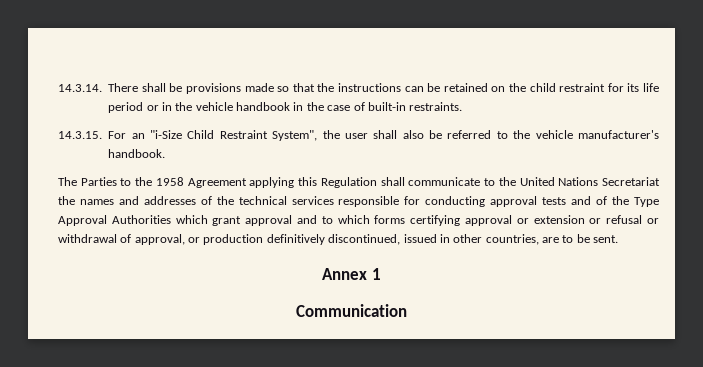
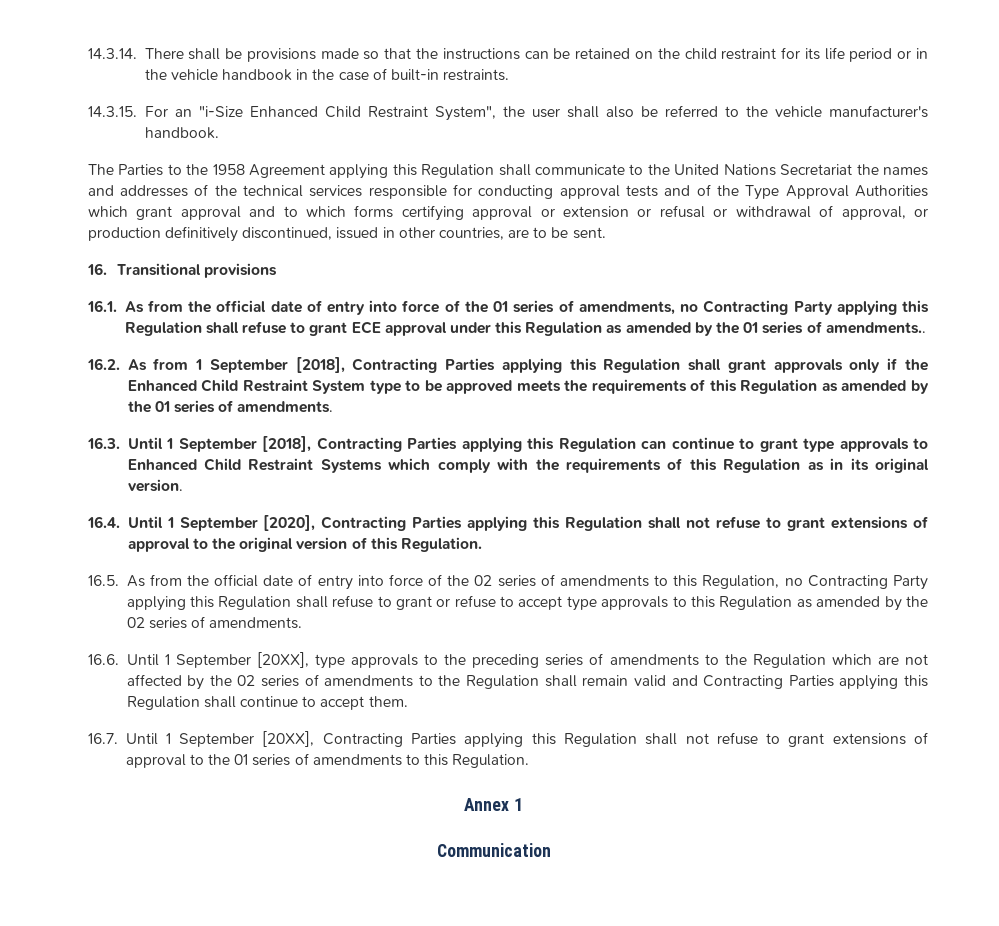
(182, 134) none -> [249,106,318,117] Enhanced
(619, 239) none -> [86,263,277,278] [86,300,929,315] [124,321,926,336] [86,357,928,373] [127,379,929,394] [127,400,334,413] [86,436,928,452] [127,458,930,473] [127,479,183,492] [86,515,929,531] [127,537,482,552] [87,574,928,590] [126,595,928,611] [126,616,303,629] [87,652,929,669] [126,674,929,690] [126,696,408,710] [87,731,929,748] [125,753,530,768] // 16. Transitional provisions // 16.1. As from the official date of entry into force of the 01 series of amendments, no Contracting Party applying this Regulation shall refuse to grant ECE approval under this Regulation as amended by the 01 series of amendments.. // 16.2. As from 1 September [2018], Contracting Parties applying this Regulation shall grant approvals only if the Enhanced Child Restraint System type to be approved meets the requirements of this Regulation as amended by the 01 series of amendments. // 16.3. Until 1 September [2018], Contracting Parties applying this Regulation can continue to grant type approvals to Enhanced Child Restraint Systems which comply with the requirements of this Regulation as in its original version. // 16.4. Until 1 September [2020], Contracting Parties applying this Regulation shall not refuse to grant extensions of approval to the original version of this Regulation. // 16.5. As from the official date of entry into force of the 02 series of amendments to this Regulation, no Contracting Party applying this Regulation shall refuse to grant or refuse to accept type approvals to this Regulation as amended by the 02 series of amendments. // 16.6. Until 1 September [20XX], type approvals to the preceding series of amendments to the Regulation which are not affected by the 02 series of amendments to the Regulation shall remain valid and Contracting Parties applying this Regulation shall continue to accept them. // 16.7. Until 1 September [20XX], Contracting Parties applying this Regulation shall not refuse to grant extensions of approval to the 01 series of amendments to this Regulation.

